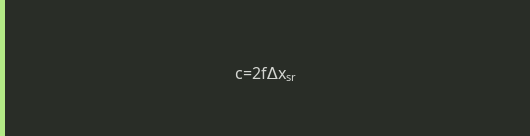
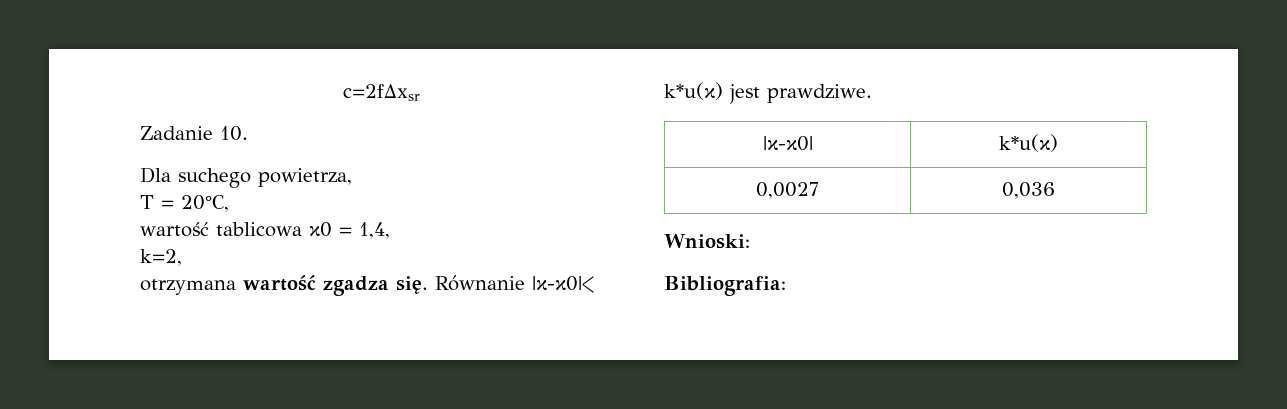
(296, 74) none -> [140,126,248,141] [140,167,352,188] [140,195,229,212] [140,222,390,239] [140,249,182,266] [140,275,594,296] [664,82,872,104] [762,136,813,151] [999,134,1058,152] [756,182,819,199] [1002,182,1055,199] [664,234,750,249] [664,276,786,296] // Zadanie 10. // Dla suchego powietrza, // T = 20°C, // wartość tablicowa κ0 = 1,4, // k=2, // otrzymana wartość zgadza się. Równanie |κ-κ0|< k*u(κ) jest prawdziwe. // |κ-κ0| | k*u(κ) // 0,0027 | 0,036 // Wnioski: // Bibliografia:

